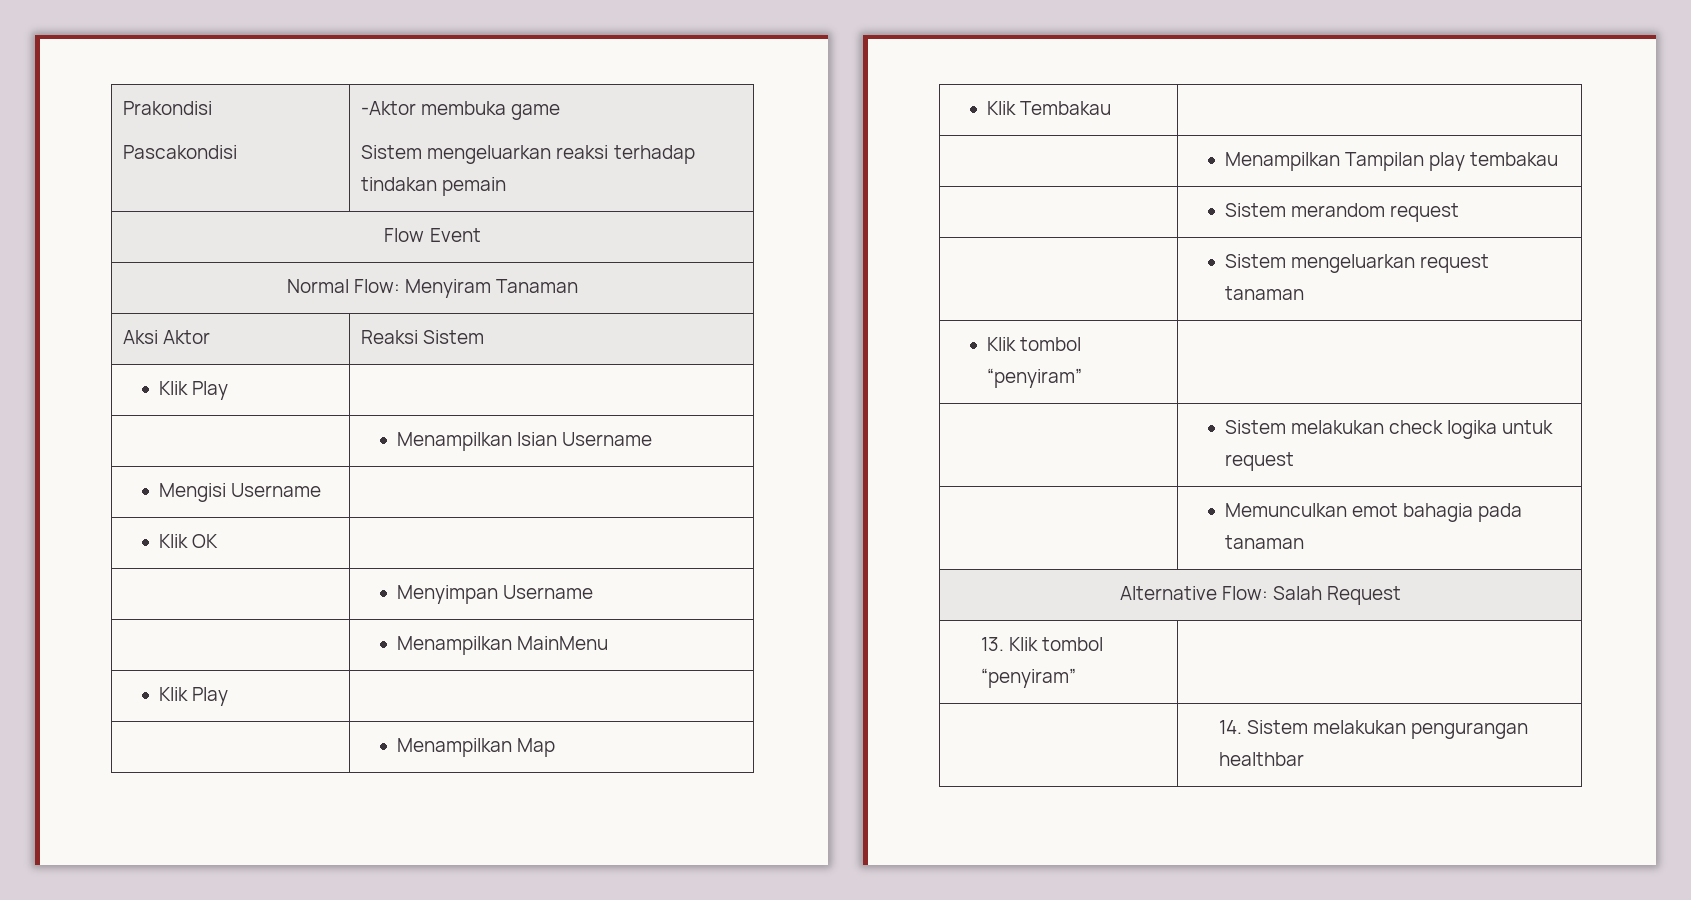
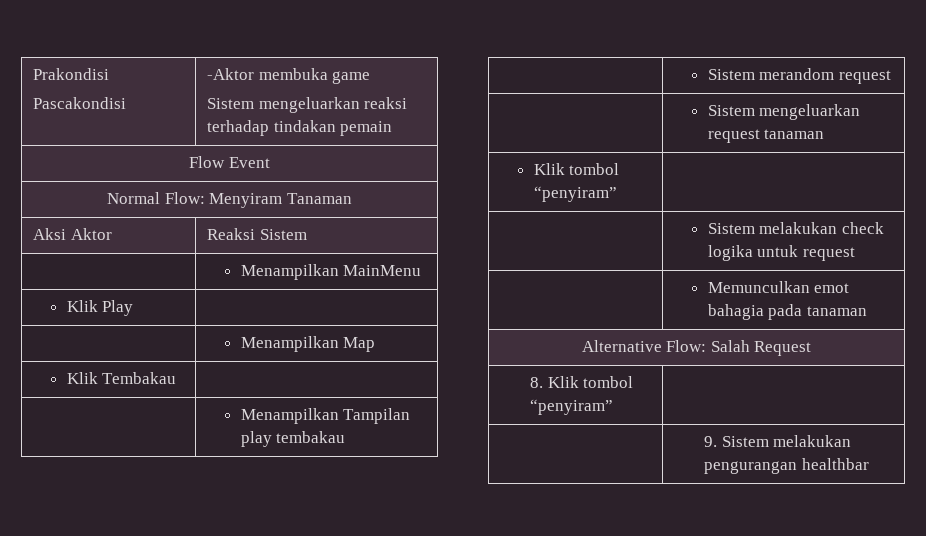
[158,381,228,400] [396,432,653,451] [158,483,321,502] [158,534,218,548] [396,585,593,604] // Klik Play | // | Menampilkan Isian Username // Mengisi Username | // Klik OK | // | Menyimpan Username -> (307, 234) none
[980,637,1103,651] [980,668,1076,688] [1218,720,1242,734] 13. Klik tombol “penyiram” | // | 14. -> [529,376,634,388] [529,399,613,415] [703,436,717,447] 8. Klik tombol “penyiram” | // | 9.

